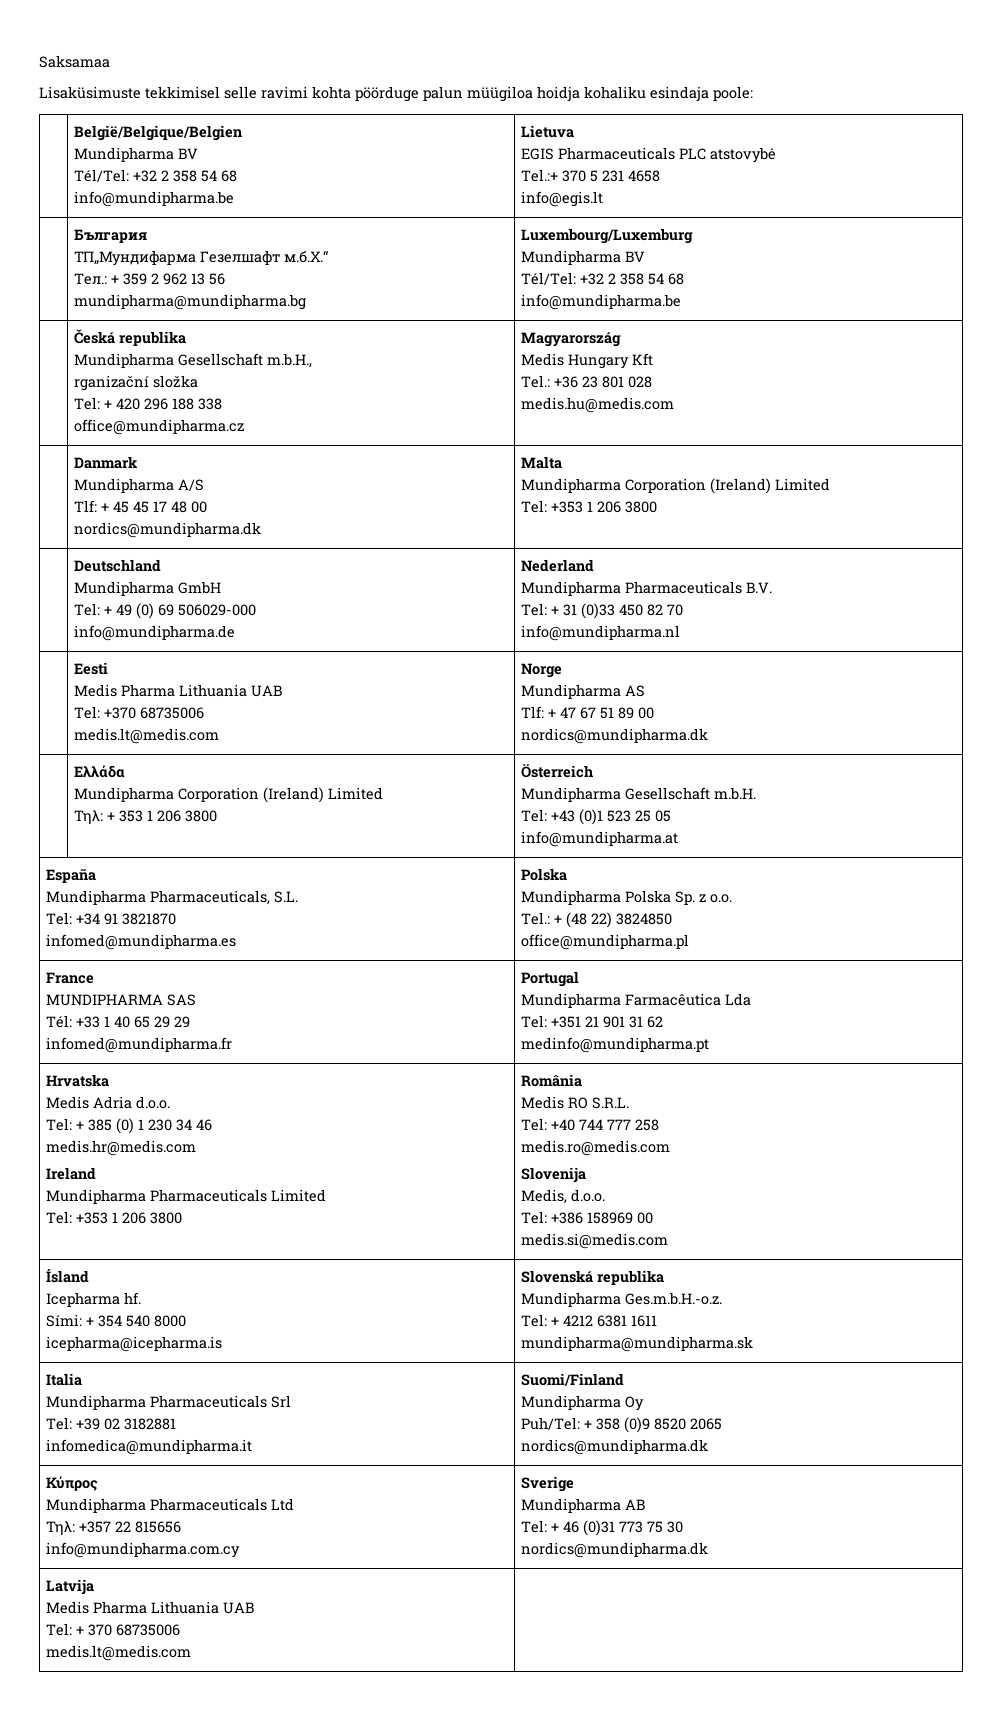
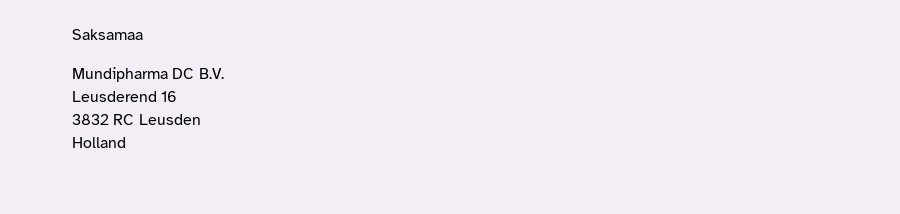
[39,86,753,102] [73,125,242,141] [73,147,198,162] [73,169,237,182] [73,191,234,207] [520,125,574,138] [520,147,776,163] [520,169,660,182] [520,191,603,207] [73,229,147,243] [73,250,329,266] [73,273,225,285] [73,294,306,310] [520,228,693,244] [520,250,645,265] [520,272,684,285] [520,294,681,310] [73,329,186,346] [73,353,312,368] [73,375,198,391] [73,397,222,410] [73,419,244,435] [520,332,621,347] [520,353,653,369] [520,375,652,388] [520,397,674,413] [73,456,138,469] [73,478,204,493] [73,500,207,513] [73,522,261,538] [520,456,562,469] [520,478,830,494] [520,500,657,513] [73,559,161,572] [73,581,221,596] [73,603,256,619] [73,625,235,641] [520,559,594,572] [520,581,772,596] [520,603,683,619] [520,625,680,641] [73,662,108,675] [73,684,282,697] [73,706,204,719] [73,728,219,744] [520,663,562,678] [520,684,645,699] [520,706,654,719] [520,728,708,744] [73,765,125,778] [73,787,383,803] [73,810,217,824] [520,764,593,778] [520,787,756,802] [520,809,671,825] [520,831,678,847] [45,868,96,883] [45,890,298,905] [45,912,176,925] [45,934,236,950] [520,868,567,881] [520,890,732,905] [520,912,672,928] [520,934,689,950] [45,972,94,984] [45,994,196,1006] [45,1015,190,1028] [45,1037,232,1053] [520,971,579,987] [520,993,751,1008] [520,1015,663,1028] [520,1037,709,1053] [45,1074,109,1087] [45,1096,170,1109] [45,1118,212,1134] [45,1140,196,1156] [45,1167,96,1180] [45,1189,326,1204] [45,1211,182,1224] [520,1074,582,1087] [520,1096,629,1109] [520,1118,659,1131] [520,1140,670,1156] [520,1167,586,1183] [520,1189,605,1204] [520,1211,653,1224] [520,1233,668,1249] [45,1269,89,1283] [45,1292,141,1307] [45,1314,186,1327] [45,1336,222,1352] [520,1270,664,1285] [520,1292,722,1307] [520,1314,657,1327] [520,1336,753,1352] [45,1373,82,1386] [45,1395,291,1410] [45,1417,176,1430] [45,1439,252,1455] [520,1373,624,1386] [520,1395,644,1411] [520,1417,722,1433] [520,1439,708,1455] [45,1476,98,1491] [45,1498,294,1513] [45,1521,181,1535] [45,1542,240,1558] [520,1476,574,1492] [520,1498,645,1513] [520,1520,683,1536] [520,1542,708,1558] [45,1579,94,1595] [45,1601,254,1614] [45,1623,180,1636] [45,1645,191,1661] Lisaküsimuste tekkimisel selle ravimi kohta pöörduge palun müügiloa hoidja kohaliku esindaja poole: // | België/Belgique/Belgien // Mundipharma BV // Tél/Tel: +32 2 358 54 68 // info@mundipharma.be | Lietuva // EGIS Pharmaceuticals PLC atstovybė // Tel.:+ 370 5 231 4658 // info@egis.lt // | България // ТП„Мундифарма Гезелшафт м.б.Х.“ // Teл.: + 359 2 962 13 56 // mundipharma@mundipharma.bg | Luxembourg/Luxemburg // Mundipharma BV // Tél/Tel: +32 2 358 54 68 // info@mundipharma.be // | Česká republika // Mundipharma Gesellschaft m.b.H., // rganizační složka // Tel: + 420 296 188 338 // office@mundipharma.cz | Magyarország // Medis Hungary Kft // Tel.: +36 23 801 028 // medis.hu@medis.com // | Danmark // Mundipharma A/S // Tlf: + 45 45 17 48 00 // nordics@mundipharma.dk | Malta // Mundipharma Corporation (Ireland) Limited // Tel: +353 1 206 3800 // | Deutschland // Mundipharma GmbH // Tel: + 49 (0) 69 506029-000 // info@mundipharma.de | Nederland // Mundipharma Pharmaceuticals B.V. // Tel: + 31 (0)33 450 82 70 // info@mundipharma.nl // | Eesti // Medis Pharma Lithuania UAB // Tel: +370 68735006 // medis.lt@medis.com | Norge // Mundipharma AS // Tlf: + 47 67 51 89 00 // nordics@mundipharma.dk // | Ελλάδα // Mundipharma Corporation (Ireland) Limited // Τηλ: + 353 1 206 3800 | Österreich // Mundipharma Gesellschaft m.b.H. // Tel: +43 (0)1 523 25 05 // info@mundipharma.at // España // Mundipharma Pharmaceuticals, S.L. // Tel: +34 91 3821870 // infomed@mundipharma.es | Polska // Mundipharma Polska Sp. z o.o. // Tel.: + (48 22) 3824850 // office@mundipharma.pl // France // MUNDIPHARMA SAS // Tél: +33 1 40 65 29 29 // infomed@mundipharma.fr | Portugal // Mundipharma Farmacêutica Lda // Tel: +351 21 901 31 62 // medinfo@mundipharma.pt // Hrvatska // Medis Adria d.o.o. // Tel: + 385 (0) 1 230 34 46 // medis.hr@medis.com // Ireland // Mundipharma Pharmaceuticals Limited // Tel: +353 1 206 3800 | România // Medis RO S.R.L. // Tel: +40 744 777 258 // medis.ro@medis.com // Slovenija // Medis, d.o.o. // Tel: +386 158969 00 // medis.si@medis.com // Ísland // Icepharma hf. // Sími: + 354 540 8000 // icepharma@icepharma.is | Slovenská republika // Mundipharma Ges.m.b.H.-o.z. // Tel: + 4212 6381 1611 // mundipharma@mundipharma.sk // Italia // Mundipharma Pharmaceuticals Srl // Tel: +39 02 3182881 // infomedica@mundipharma.it | Suomi/Finland // Mundipharma Oy // Puh/Tel: + 358 (0)9 8520 2065 // nordics@mundipharma.dk // Κύπρος // Mundipharma Pharmaceuticals Ltd // Τηλ: +357 22 815656 // info@mundipharma.com.cy | Sverige // Mundipharma AB // Tel: + 46 (0)31 773 75 30 // nordics@mundipharma.dk // Latvija // Medis Pharma Lithuania UAB // Tel: + 370 68735006 // medis.lt@medis.com | -> [72,67,224,82] [72,91,178,102] [72,114,201,125] [72,137,126,148] Mundipharma DC B.V. // Leusderend 16 // 3832 RC Leusden // Holland

